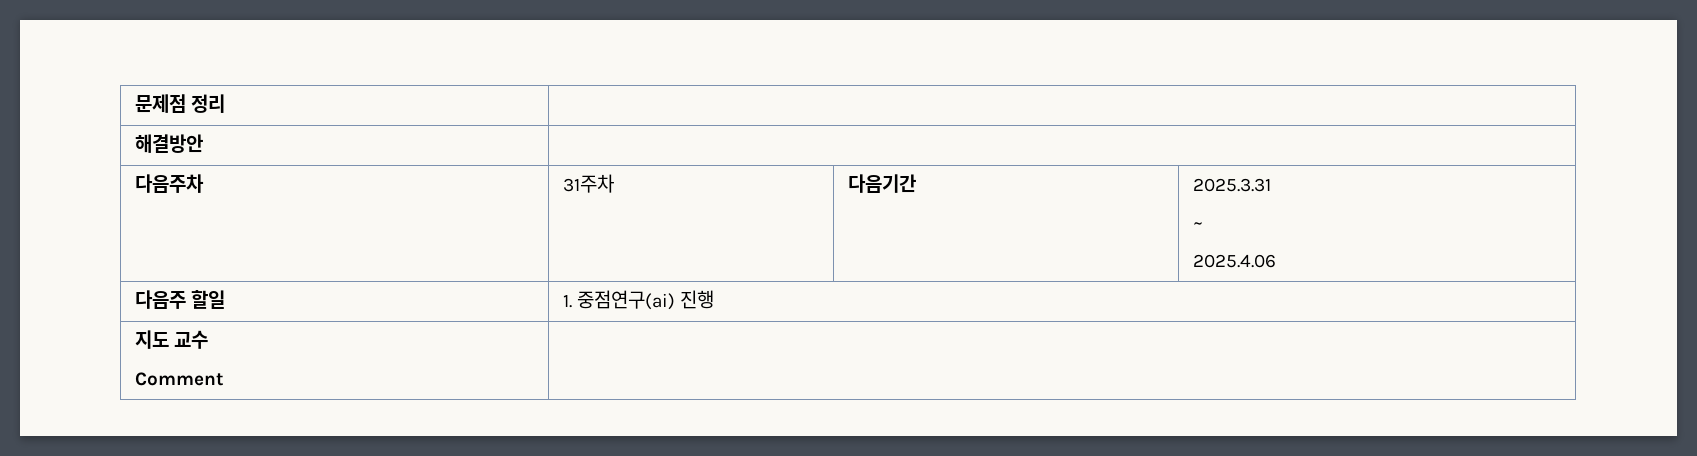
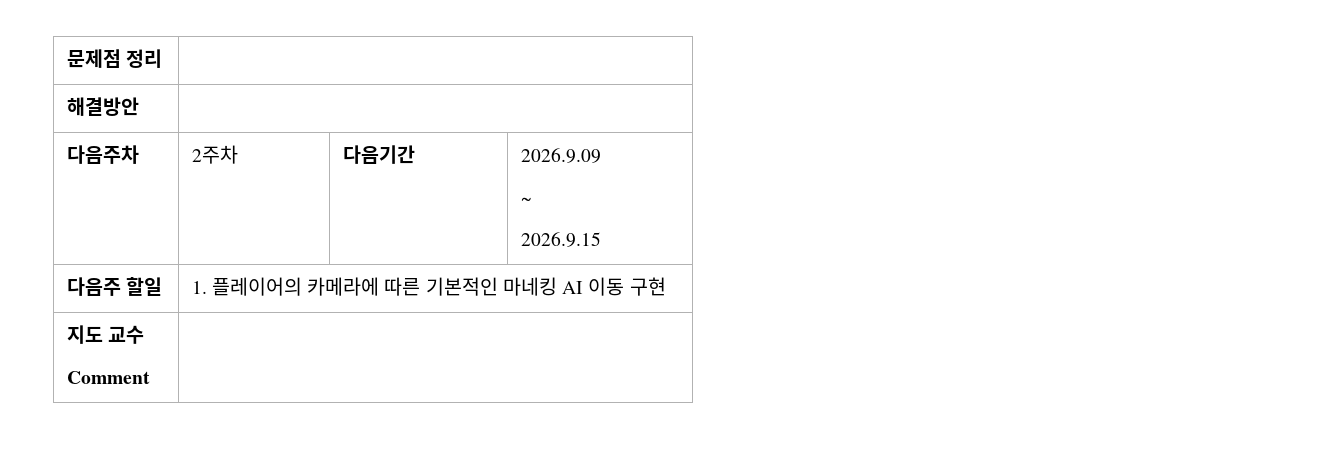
[562,174,614,193] 31주차 -> [191,145,238,164] 2주차
[1192,178,1271,192] 2025.3.31 -> [520,148,601,163] 2026.9.09
[1192,254,1276,268] 2025.4.06 -> [520,232,601,247] 2026.9.15
[576,290,714,310] 중점연구(ai) 진행 -> [211,277,666,296] 플레이어의 카메라에 따른 기본적인 마네킹 AI 이동 구현

